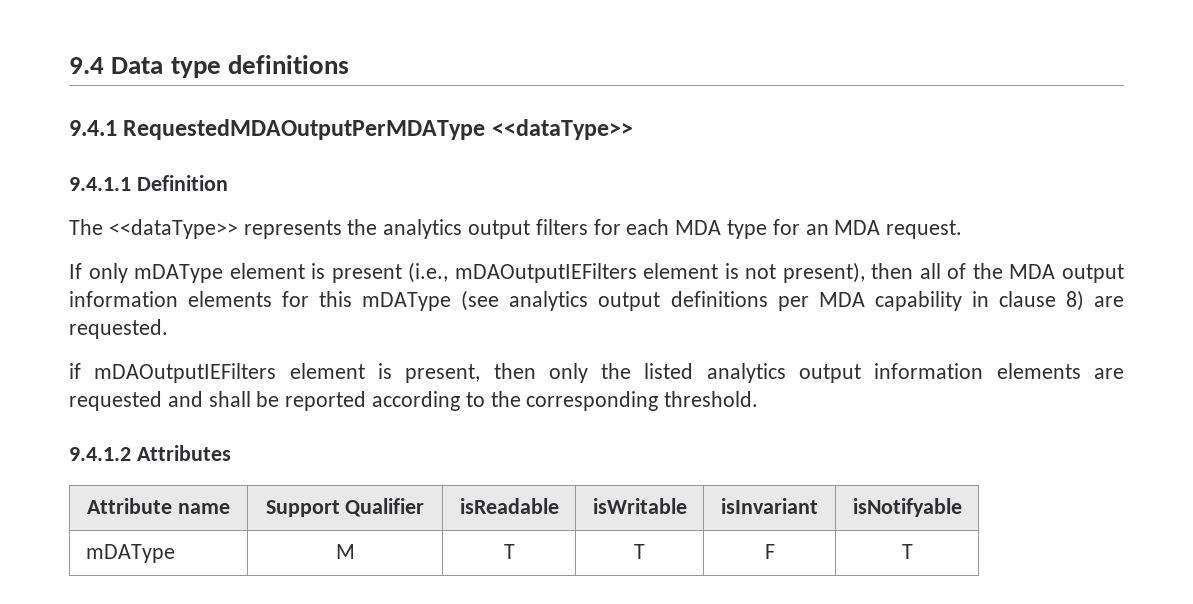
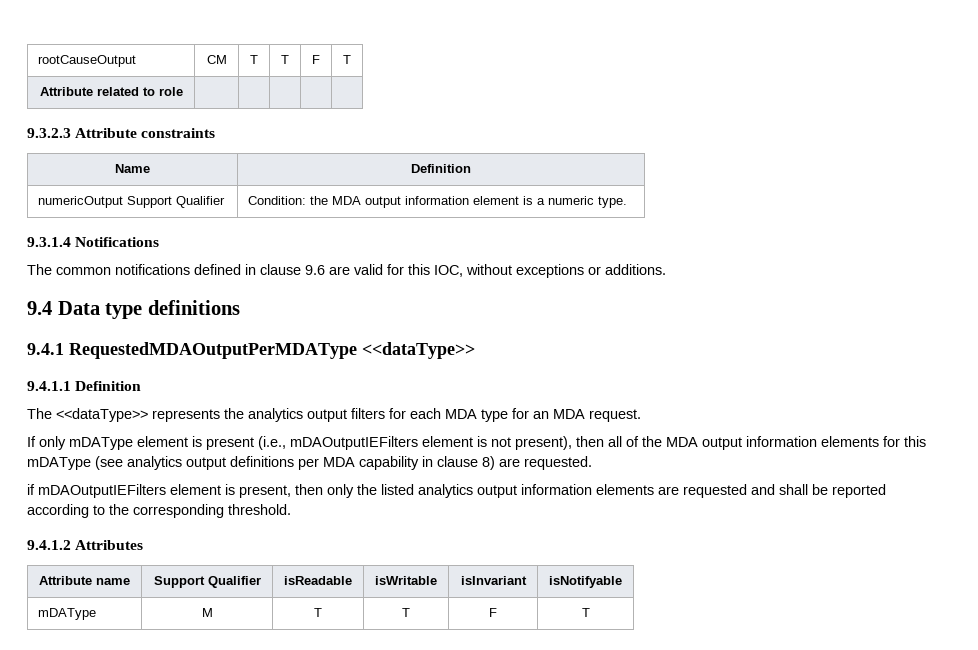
(69, 65) none -> [38,55,137,67] [206,55,227,64] [250,55,258,64] [281,55,289,64] [312,55,320,64] [343,55,351,64] [39,87,183,96] [27,128,216,138] [115,164,150,173] [411,164,472,173] [38,196,226,208] [248,196,628,208] [27,237,160,247] [27,264,666,278] rootCauseOutput | CM | T | T | F | T // Attribute related to role | | | | | // 9.3.2.3 Attribute constraints // Name | Definition // numericOutput Support Qualifier | Condition: the MDA output information element is a numeric type. // 9.3.1.4 Notifications // The common notifications defined in clause 9.6 are valid for this IOC, without exceptions or additions. //

